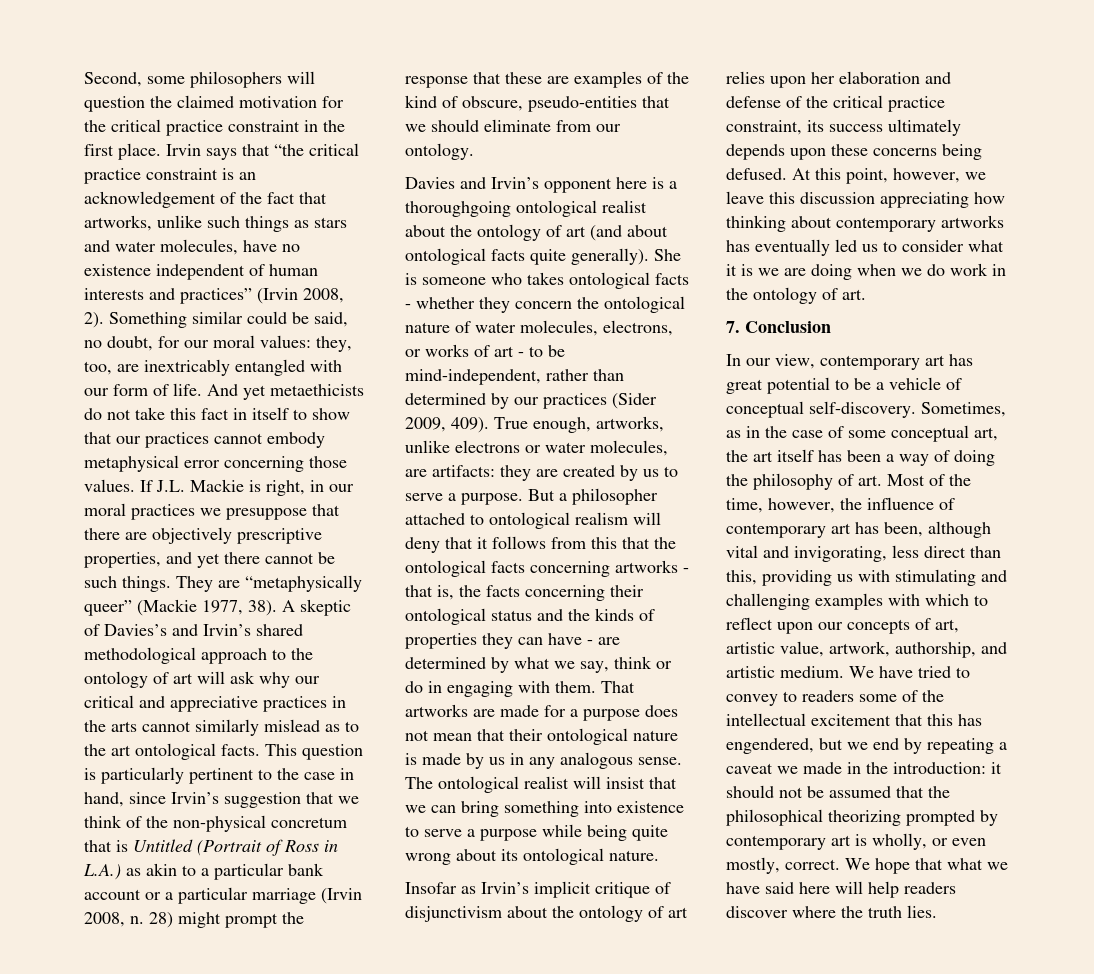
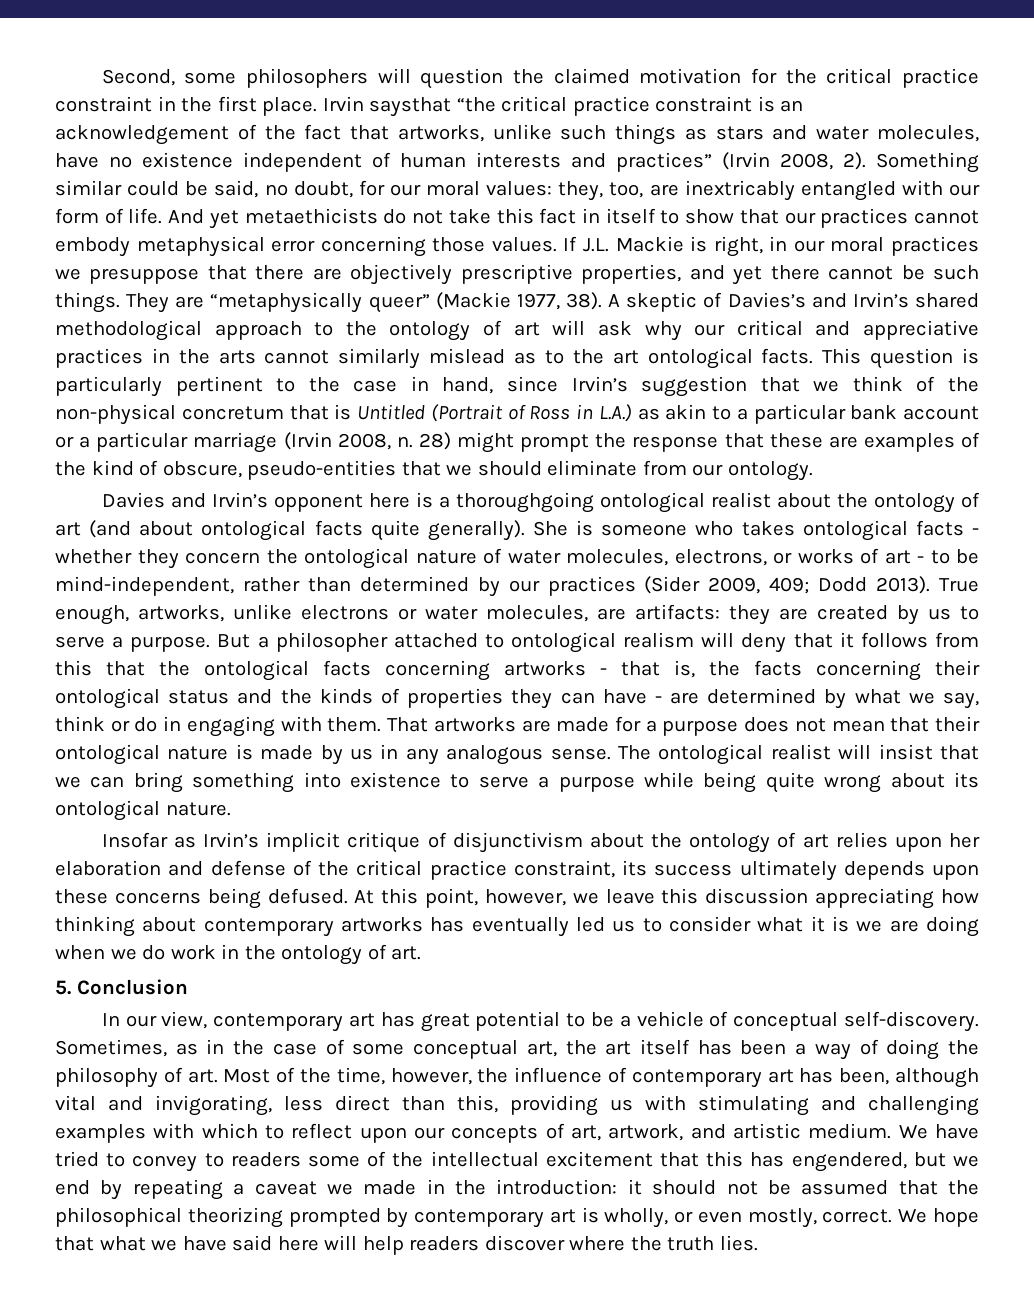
[206,144,270,160] says that -> [369,97,452,117] saysthat
[451,417,489,433] 409). -> [769,576,931,594] 409; Dodd 2013).
[726,321,740,333] 7. -> [55,980,71,995] 5.
[726,641,976,658] artistic value, artwork, authorship, -> [608,1124,684,1141] artwork,

